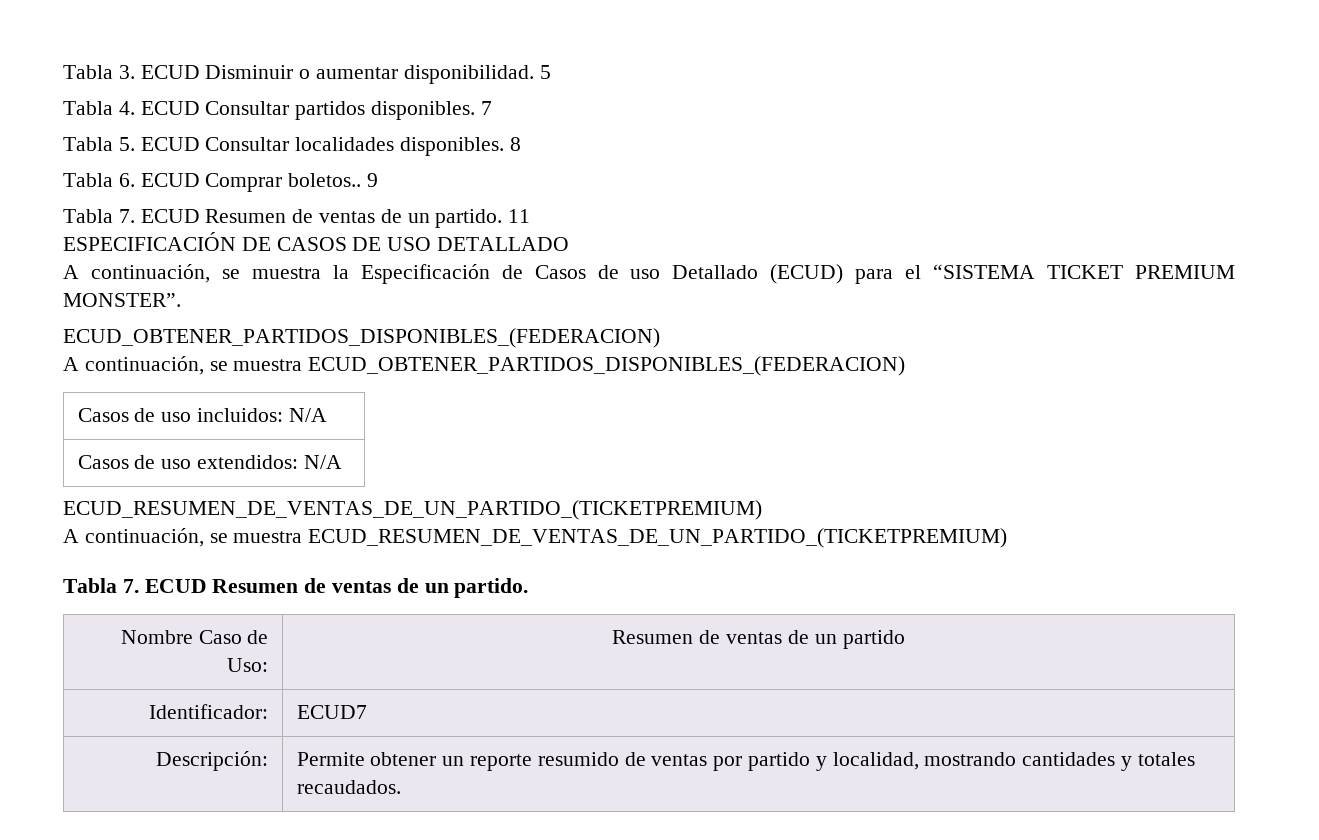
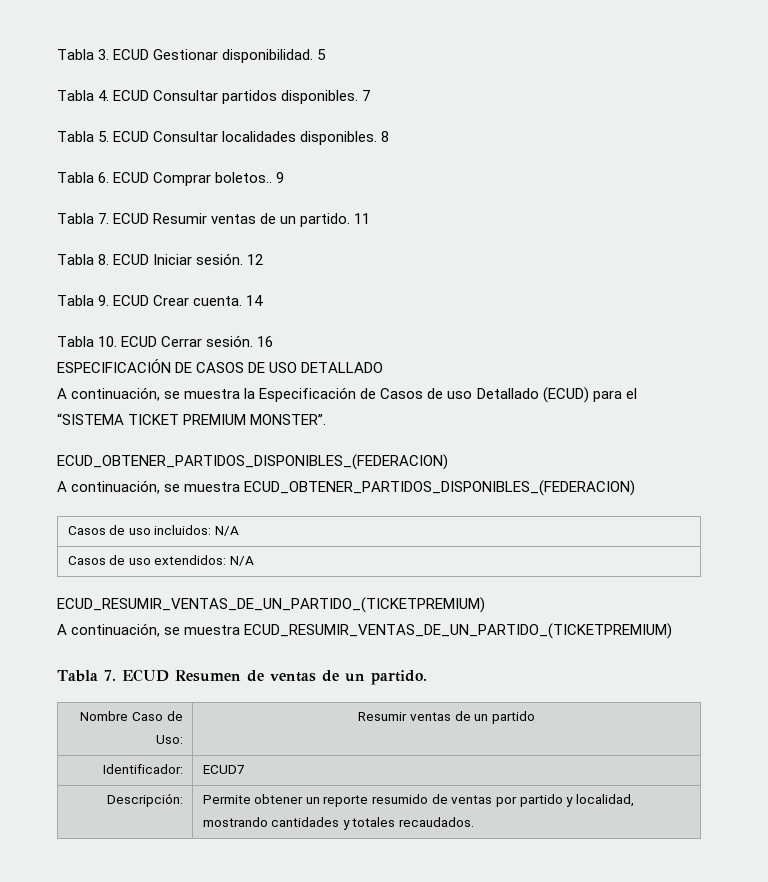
[205,65,399,79] Disminuir o aumentar -> [153,49,219,60] Gestionar
[205,209,314,223] Resumen de -> [153,213,208,224] Resumir
(531, 216) none -> [57,253,264,265] [57,295,264,306] [57,335,274,347] // Tabla 8. ECUD Iniciar sesión. 12 // Tabla 9. ECUD Crear cuenta. 14 // Tabla 10. ECUD Cerrar sesión. 16
[63,500,762,520] [63,528,1008,548] ECUD_RESUMEN_DE_VENTAS_DE_UN_PARTIDO_(TICKETPREMIUM) // A continuación, se muestra ECUD_RESUMEN_DE_VENTAS_DE_UN_PARTIDO_(TICKETPREMIUM) -> [57,597,485,613] [57,623,673,639] ECUD_RESUMIR_VENTAS_DE_UN_PARTIDO_(TICKETPREMIUM) // A continuación, se muestra ECUD_RESUMIR_VENTAS_DE_UN_PARTIDO_(TICKETPREMIUM)
[612,630,721,644] Resumen de -> [358,712,408,721] Resumir

